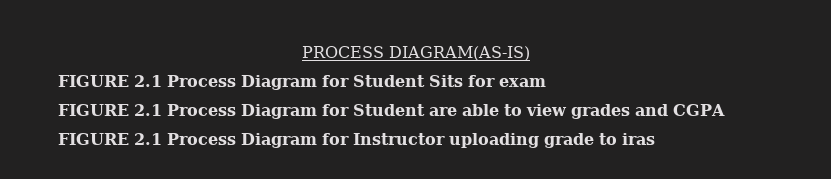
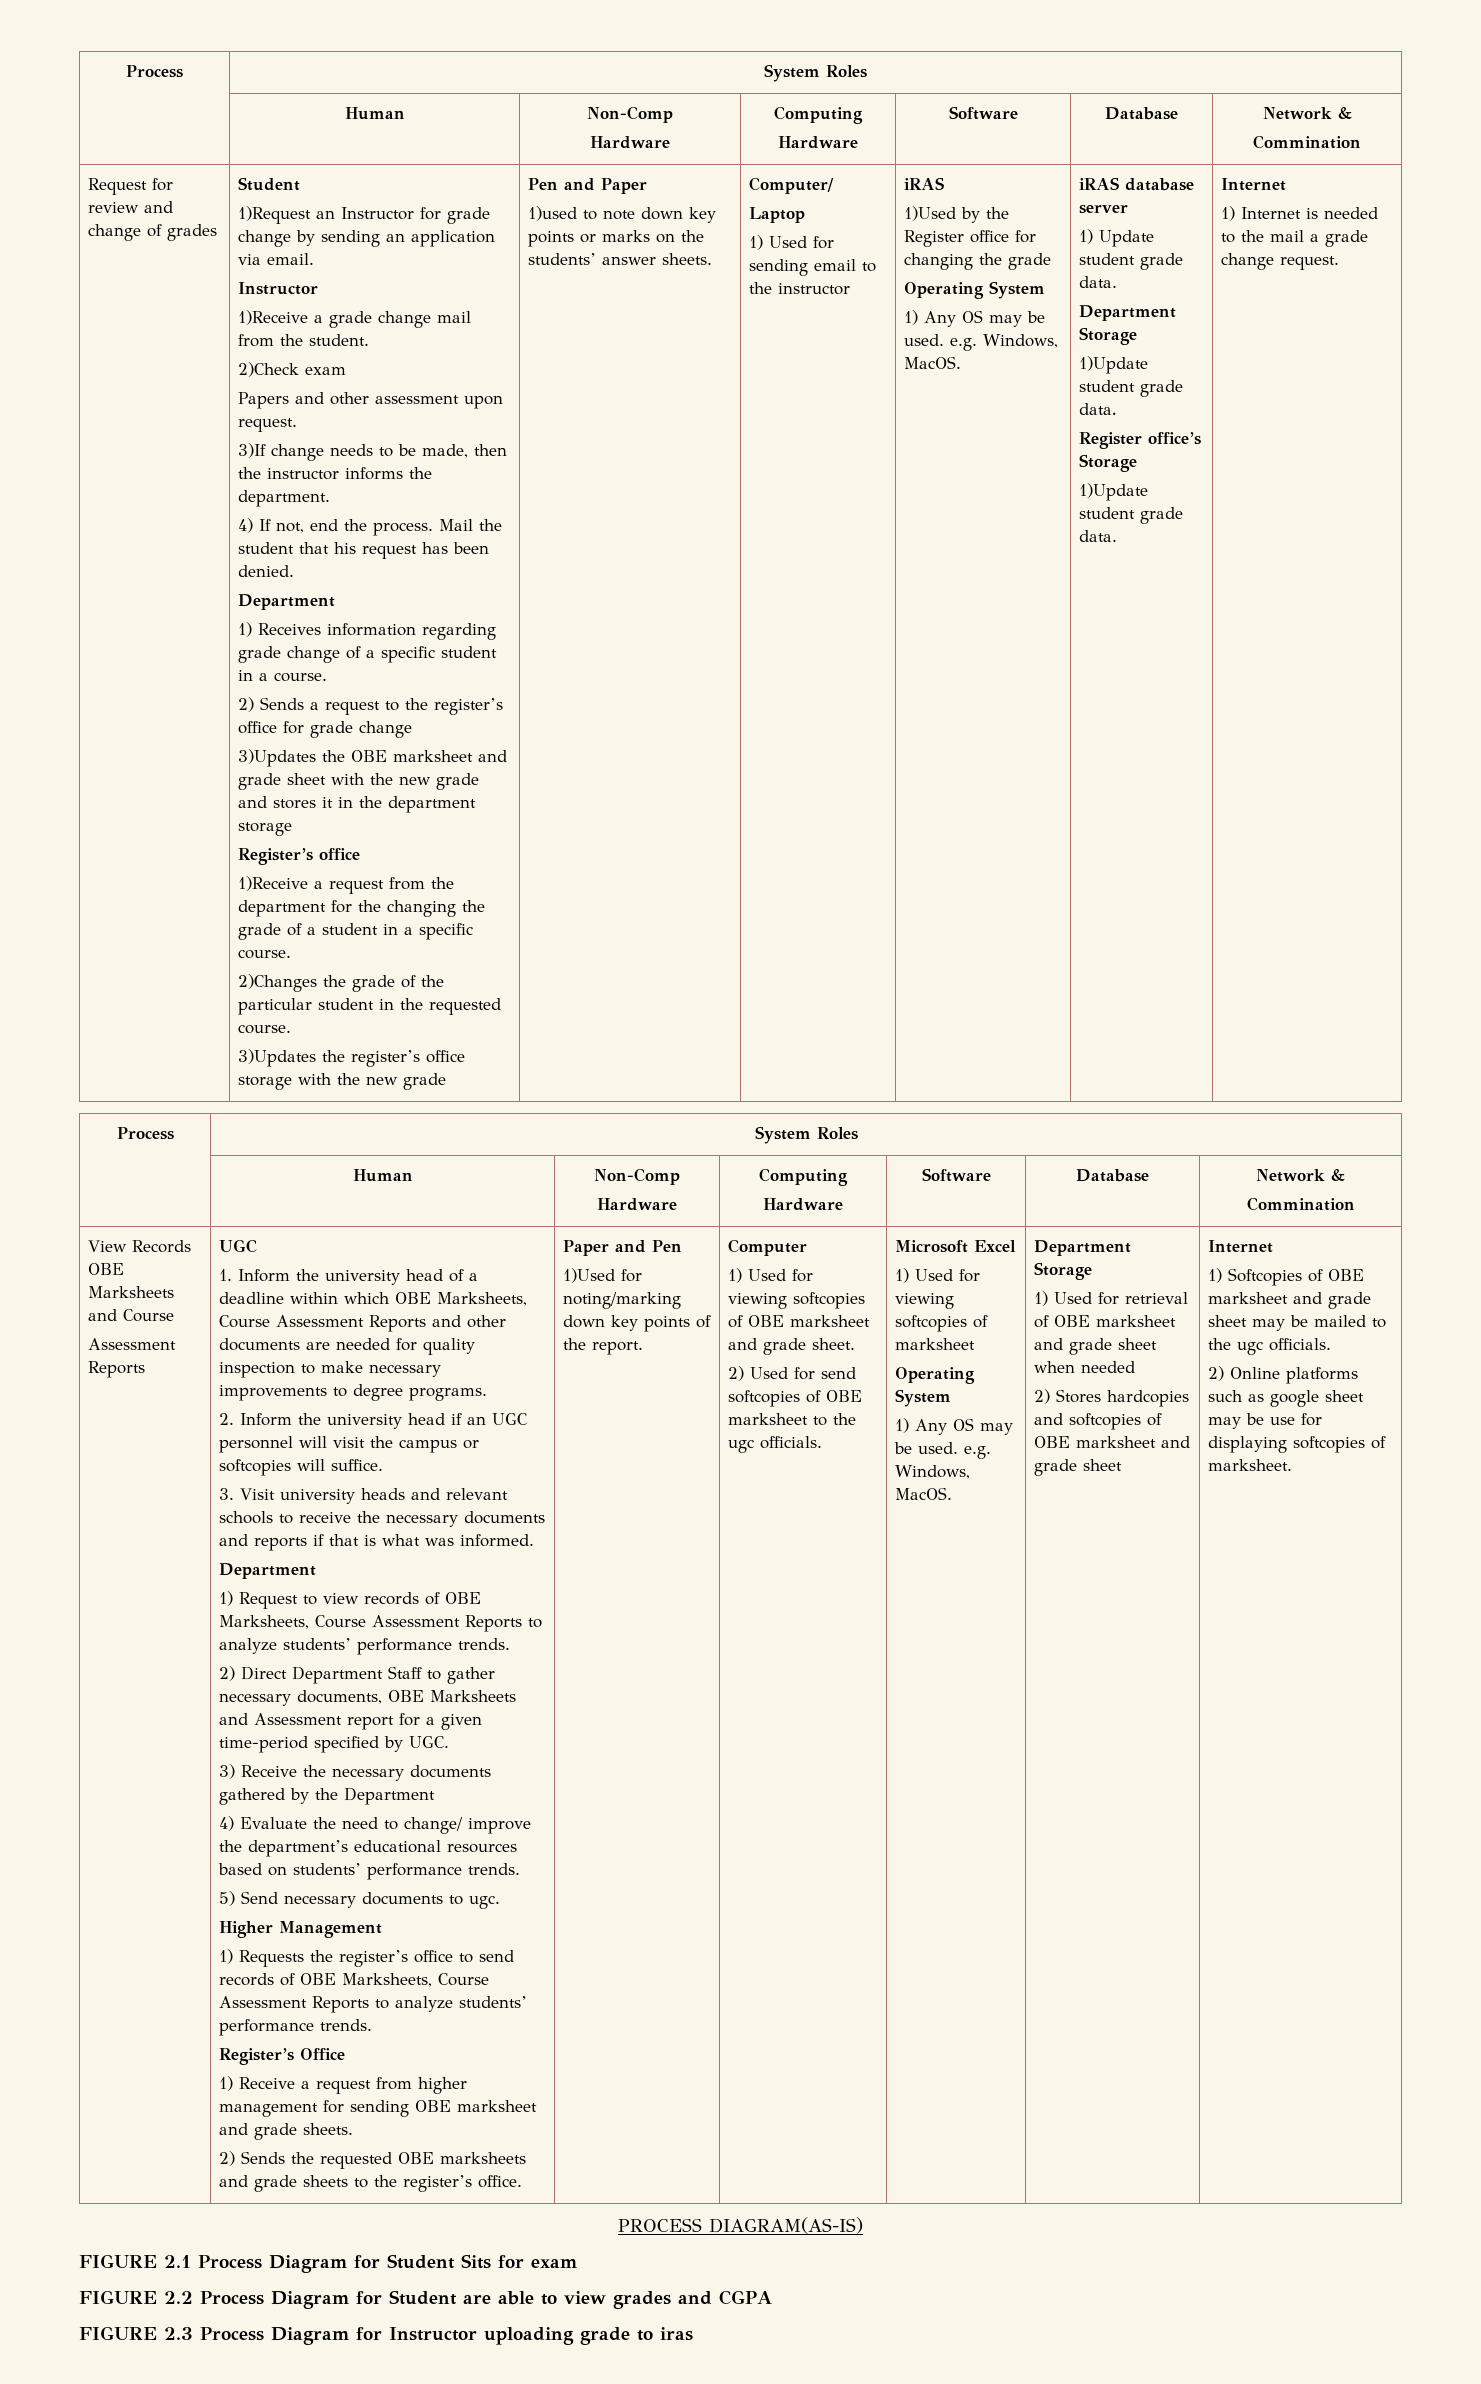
(301, 52) none -> [126,65,183,78] [764,64,867,82] [344,107,405,120] [587,106,673,123] [590,136,670,149] [774,106,863,124] [778,136,858,149] [948,106,1018,120] [1105,107,1178,120] [1262,107,1352,120] [1253,135,1361,149] [88,178,174,195] [88,201,174,213] [88,224,218,241] [238,177,301,191] [238,206,491,224] [238,230,496,247] [238,253,315,265] [238,282,319,295] [238,310,472,328] [238,334,370,347] [238,362,347,377] [238,392,504,409] [238,418,298,432] [238,443,508,461] [238,467,433,480] [238,490,331,507] [238,518,503,536] [238,542,490,559] [238,565,295,577] [238,594,336,610] [238,622,497,640] [238,646,498,663] [238,670,328,682] [238,697,504,715] [238,721,413,738] [238,749,508,767] [238,773,480,790] [238,796,477,813] [238,822,293,836] [238,848,361,865] [238,876,455,894] [238,900,486,917] [238,923,474,940] [238,949,292,959] [238,974,445,992] [238,998,502,1015] [238,1024,292,1034] [238,1049,466,1067] [238,1073,447,1090] [528,178,648,194] [528,206,717,223] [528,230,705,247] [528,253,713,265] [749,177,835,194] [749,207,806,223] [749,235,835,250] [749,259,877,276] [749,282,851,295] [904,177,945,190] [904,206,1010,223] [904,230,1037,247] [904,253,1052,270] [904,281,1046,299] [904,310,1046,327] [904,334,1059,351] [904,356,962,369] [1079,177,1195,191] [1079,204,1129,214] [1079,229,1155,247] [1079,253,1184,270] [1079,276,1118,288] [1079,305,1177,321] [1079,327,1138,345] [1079,356,1149,374] [1079,380,1184,397] [1079,403,1117,415] [1079,432,1202,449] [1079,454,1138,472] [1079,483,1149,501] [1079,507,1184,524] [1079,530,1118,542] [1221,178,1287,191] [1221,206,1379,221] [1221,230,1369,247] [1221,253,1340,270] [116,1127,174,1140] [754,1126,858,1144] [352,1169,413,1182] [594,1168,680,1185] [597,1198,677,1211] [759,1168,848,1186] [763,1198,843,1211] [921,1168,991,1182] [1076,1169,1149,1182] [1256,1169,1345,1182] [1246,1197,1355,1211] [88,1240,192,1253] [88,1263,125,1275] [88,1286,175,1298] [88,1309,175,1322] [88,1338,177,1350] [88,1361,146,1378] [219,1239,258,1253] [219,1269,479,1285] [219,1292,528,1306] [219,1315,507,1332] [219,1338,476,1355] [219,1361,442,1378] [219,1384,488,1401] [219,1413,529,1429] [219,1436,480,1453] [219,1459,384,1476] [219,1488,509,1504] [219,1511,546,1527] [219,1534,535,1551] [219,1563,317,1579] [219,1591,482,1609] [219,1615,543,1632] [219,1638,511,1655] [219,1666,496,1684] [219,1690,517,1706] [219,1713,483,1730] [219,1736,450,1753] [219,1764,492,1781] [219,1787,436,1805] [219,1816,532,1834] [219,1840,518,1857] [218,1863,521,1880] [219,1891,501,1909] [219,1921,383,1938] [219,1949,515,1967] [219,1973,490,1987] [219,1996,528,2013] [219,2019,373,2036] [219,2048,346,2065] [219,2076,468,2094] [219,2100,538,2117] [219,2123,354,2140] [219,2151,527,2169] [219,2175,523,2192] [563,1240,683,1256] [563,1268,643,1283] [563,1292,682,1309] [563,1315,712,1332] [563,1338,644,1355] [728,1239,808,1256] [728,1268,814,1283] [728,1292,866,1309] [728,1315,871,1328] [728,1338,856,1355] [728,1366,857,1381] [728,1390,863,1407] [728,1413,857,1426] [728,1436,823,1453] [895,1240,1017,1253] [895,1268,981,1283] [895,1293,955,1309] [895,1315,989,1332] [895,1338,976,1350] [895,1367,976,1384] [895,1389,952,1407] [895,1418,1014,1435] [894,1442,992,1459] [895,1465,971,1479] [895,1487,953,1500] [1034,1240,1132,1256] [1034,1262,1093,1280] [1034,1291,1189,1306] [1034,1315,1177,1328] [1034,1338,1158,1355] [1034,1361,1136,1373] [1034,1389,1190,1407] [1034,1413,1163,1430] [1034,1436,1191,1448] [1034,1459,1123,1476] [1208,1240,1274,1253] [1208,1268,1365,1286] [1208,1292,1372,1309] [1208,1315,1387,1331] [1208,1338,1332,1355] [1208,1366,1359,1384] [1208,1390,1365,1407] [1208,1413,1323,1429] [1208,1436,1387,1453] [1208,1459,1293,1471] Process | System Roles // | Human | Non-Comp // Hardware | Computing // Hardware | Software | Database | Network & // Commination // Request for review and change of grades | Student // 1)Request an Instructor for grade change by sending an application via email. // Instructor // 1)Receive a grade change mail from the student. // 2)Check exam // Papers and other assessment upon request. // 3)If change needs to be made, then the instructor informs the department. // 4) If not, end the process. Mail the student that his request has been denied. // Department // 1) Receives information regarding grade change of a specific student in a course. // 2) Sends a request to the register’s office for grade change // 3)Updates the OBE marksheet and grade sheet with the new grade and stores it in the department storage // Register’s office // 1)Receive a request from the department for the changing the grade of a student in a specific course. // 2)Changes the grade of the particular student in the requested course. // 3)Updates the register’s office storage with the new grade | Pen and Paper // 1)used to note down key points or marks on the students’ answer sheets. | Computer/ // Laptop // 1) Used for sending email to the instructor | iRAS // 1)Used by the Register office for changing the grade // Operating System // 1) Any OS may be used. e.g. Windows, MacOS. | iRAS database server // 1) Update student grade data. // Department Storage // 1)Update student grade data. // Register office’s Storage // 1)Update student grade data. | Internet // 1) Internet is needed to the mail a grade change request. // Process | System Roles // | Human | Non-Comp // Hardware | Computing // Hardware | Software | Database | Network & // Commination // View Records OBE Marksheets and Course // Assessment Reports | UGC // 1. Inform the university head of a deadline within which OBE Marksheets, Course Assessment Reports and other documents are needed for quality inspection to make necessary improvements to degree programs. // 2. Inform the university head if an UGC personnel will visit the campus or softcopies will suffice. // 3. Visit university heads and relevant schools to receive the necessary documents and reports if that is what was informed. // Department // 1) Request to view records of OBE Marksheets, Course Assessment Reports to analyze students’ performance trends. // 2) Direct Department Staff to gather necessary documents, OBE Marksheets and Assessment report for a given time-period specified by UGC. // 3) Receive the necessary documents gathered by the Department // 4) Evaluate the need to change/ improve the department’s educational resources based on students’ performance trends. // 5) Send necessary documents to ugc. // Higher Management // 1) Requests the register’s office to send records of OBE Marksheets, Course Assessment Reports to analyze students’ performance trends. // Register’s Office // 1) Receive a request from higher management for sending OBE marksheet and grade sheets. // 2) Sends the requested OBE marksheets and grade sheets to the register’s office. | Paper and Pen // 1)Used for noting/marking down key points of the report. | Computer // 1) Used for viewing softcopies of OBE marksheet and grade sheet. // 2) Used for send softcopies of OBE marksheet to the ugc officials. | Microsoft Excel // 1) Used for viewing softcopies of marksheet // Operating System // 1) Any OS may be used. e.g. Windows, MacOS. | Department Storage // 1) Used for retrieval of OBE marksheet and grade sheet when needed // 2) Stores hardcopies and softcopies of OBE marksheet and grade sheet | Internet // 1) Softcopies of OBE marksheet and grade sheet may be mailed to the ugc officials. // 2) Online platforms such as google sheet may be use for displaying softcopies of marksheet. //
[134,104,162,116] 2.1 -> [164,2291,193,2304] 2.2
[134,133,162,145] 2.1 -> [164,2327,193,2340] 2.3

